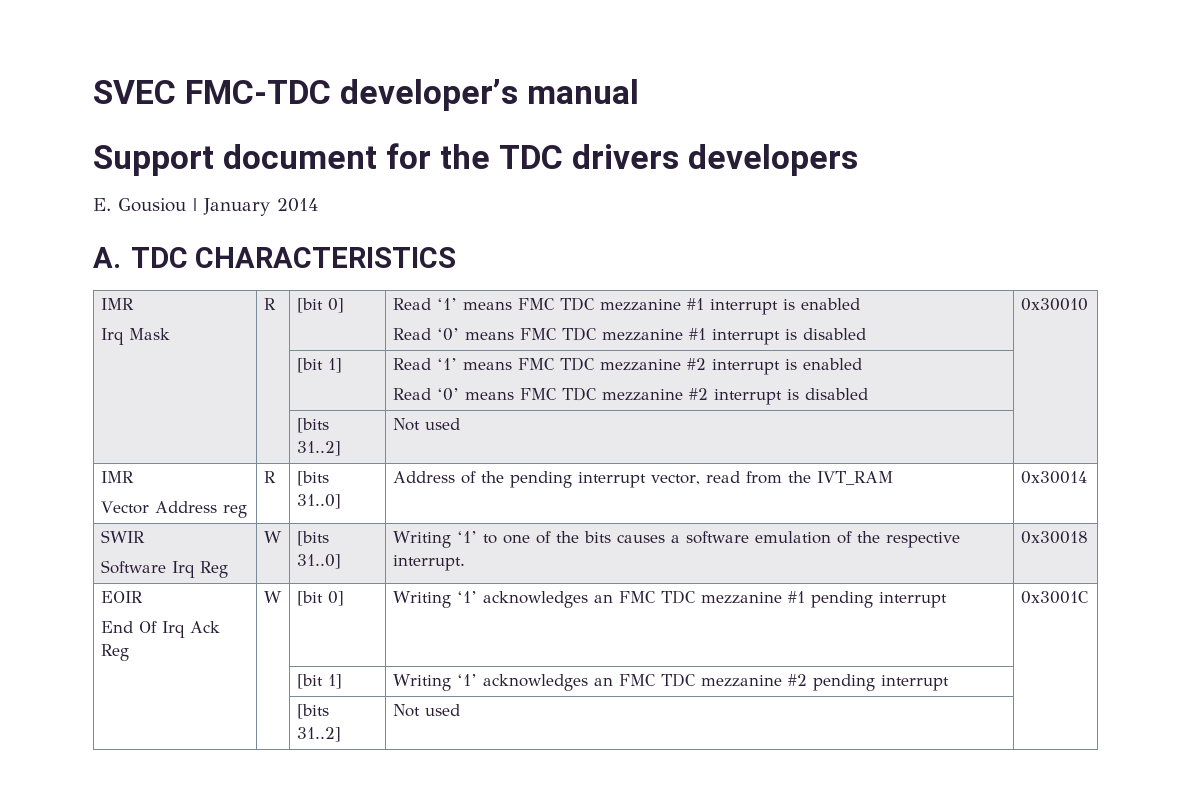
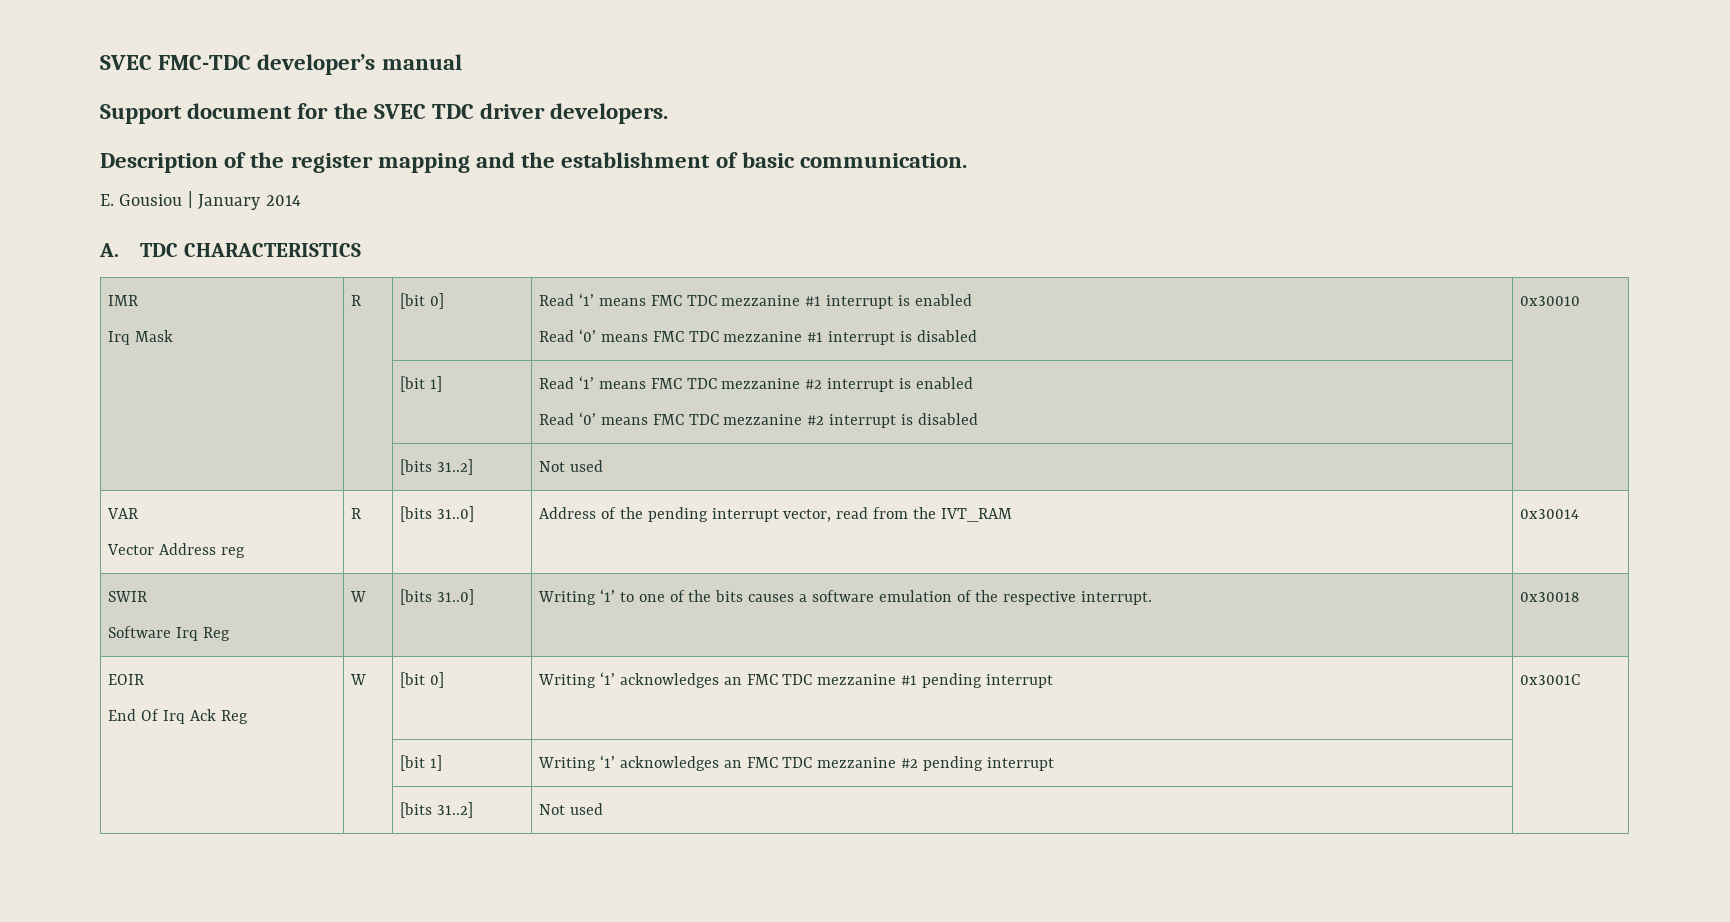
[499,144,859,176] TDC drivers developers -> [373,103,669,124] [100,152,968,173] SVEC TDC driver developers. // Description of the register mapping and the establishment of basic communication.
[100,471,134,483] IMR -> [107,508,139,519] VAR

